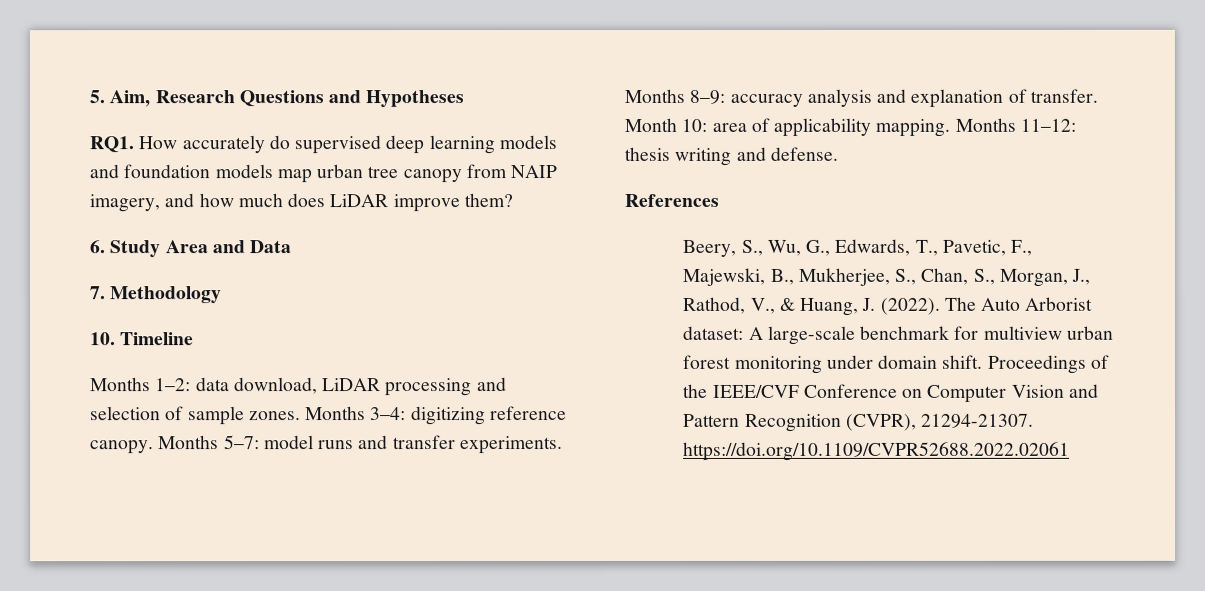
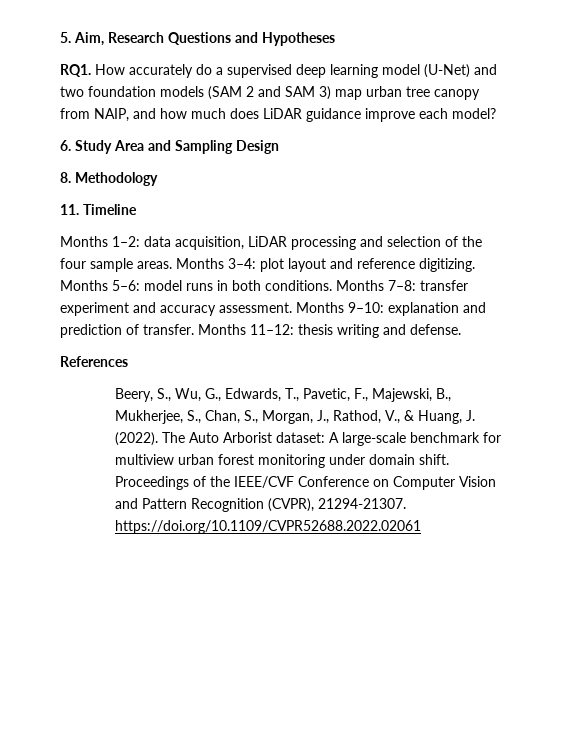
(290, 142) none -> [216,67,223,75] a
[498,135,557,150] [89,164,273,179] models and foundation models -> [382,64,497,78] [60,86,331,100] model (U-Net) and two foundation models (SAM 2 and SAM 3)
[510,165,558,179] [89,194,160,213] NAIP imagery, -> [94,108,129,122] NAIP,
[392,193,513,213] improve them? -> [306,108,496,122] guidance improve each model?
[249,240,292,254] [89,286,106,300] Data // 7. -> [175,140,279,154] [60,172,71,183] Sampling Design // 8.
[90,332,116,346] 10. -> [60,204,79,215] 11.
[233,377,318,395] download, -> [175,236,244,250] acquisition,
[187,406,567,426] [90,435,563,455] [624,88,1098,108] [624,117,951,137] sample zones. Months 3–4: digitizing reference canopy. Months 5–7: model runs and transfer experiments. Months 8–9: accuracy analysis and explanation of transfer. Month 10: area of applicability mapping. -> [462,236,482,247] [60,258,475,272] [60,280,468,291] [60,302,486,316] [60,324,194,338] the four sample areas. Months 3–4: plot layout and reference digitizing. Months 5–6: model runs in both conditions. Months 7–8: transfer experiment and accuracy assessment. Months 9–10: explanation and prediction of transfer.

